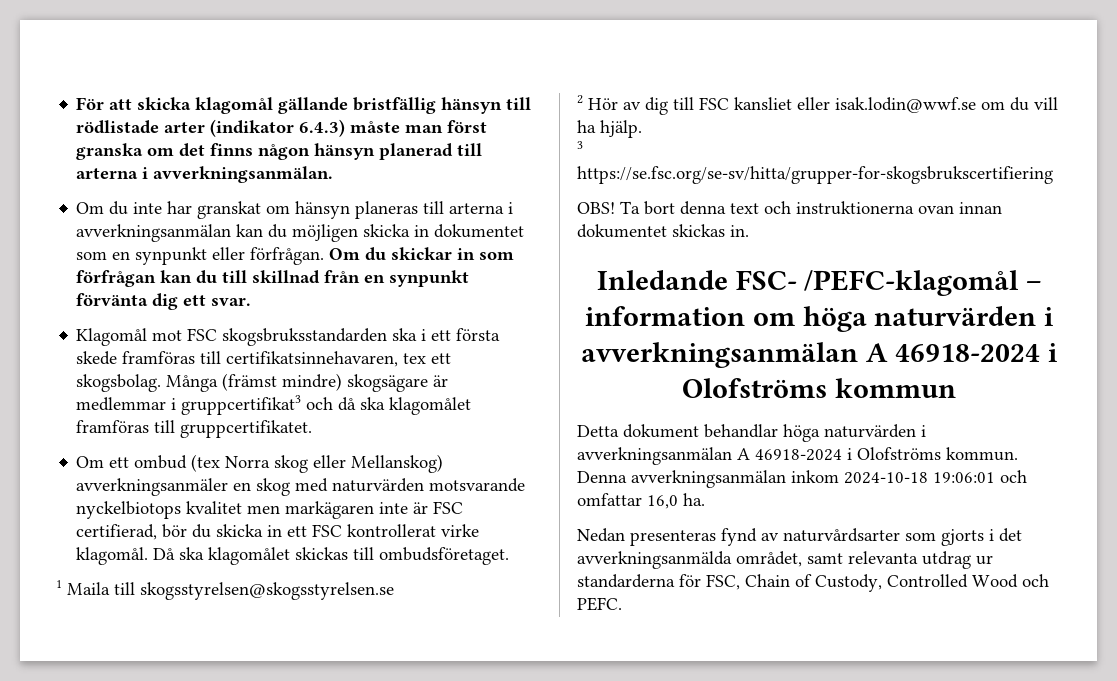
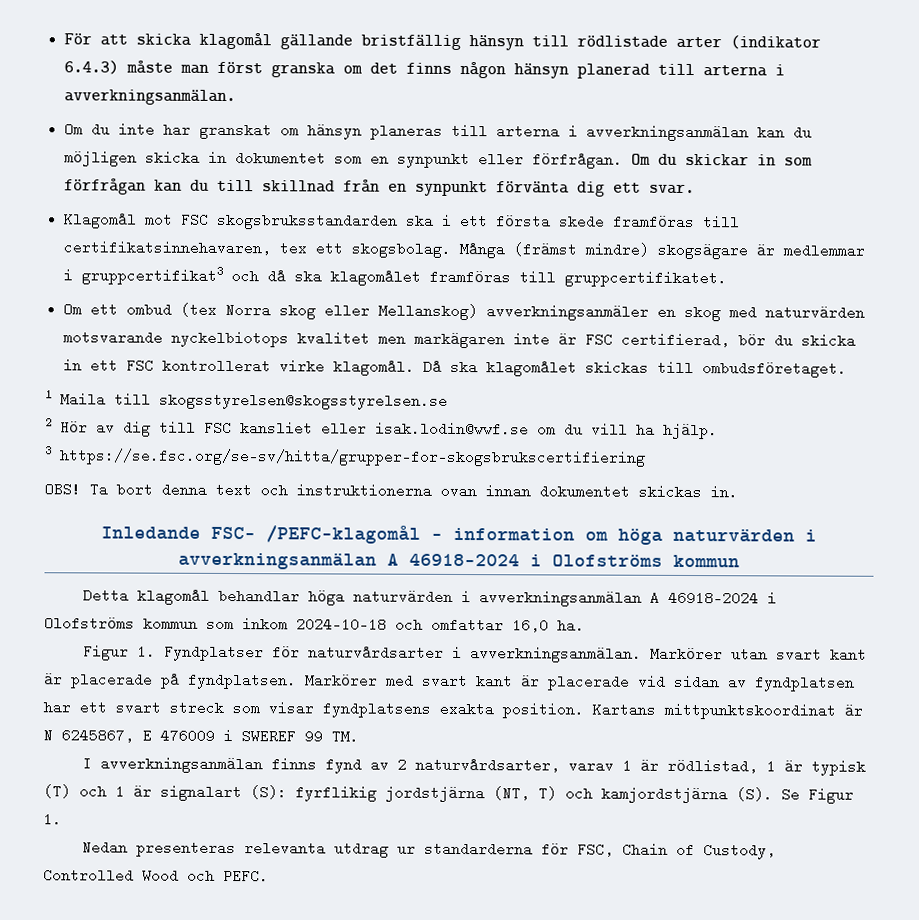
[623,424,699,438] dokument -> [136,588,210,605] klagomål
[946,447,1018,461] [577,470,786,488] kommun. Denna avverkningsanmälan -> [143,618,234,630] kommun som
[933,472,995,483] 19:06:01 -> (387, 624) none
[577,528,1022,546] [577,551,843,569] Nedan presenteras fynd av naturvårdsarter som gjorts i det avverkningsanmälda området, samt -> [82,644,867,663] [44,672,855,692] [43,700,863,720] [43,728,359,744] [81,756,866,776] [43,784,854,804] [43,812,62,827] [81,840,236,858] Figur 1. Fyndplatser för naturvårdsarter i avverkningsanmälan. Markörer utan svart kant är placerade på fyndplatsen. Markörer med svart kant är placerade vid sidan av fyndplatsen har ett svart streck som visar fyndplatsens exakta position. Kartans mittpunktskoordinat är N 6245867, E 476009 i SWEREF 99 TM. // I avverkningsanmälan finns fynd av 2 naturvårdsarter, varav 1 är rödlistad, 1 är typisk (T) och 1 är signalart (S): fyrflikig jordstjärna (NT, T) och kamjordstjärna (S). Se Figur 1. // Nedan presenteras

